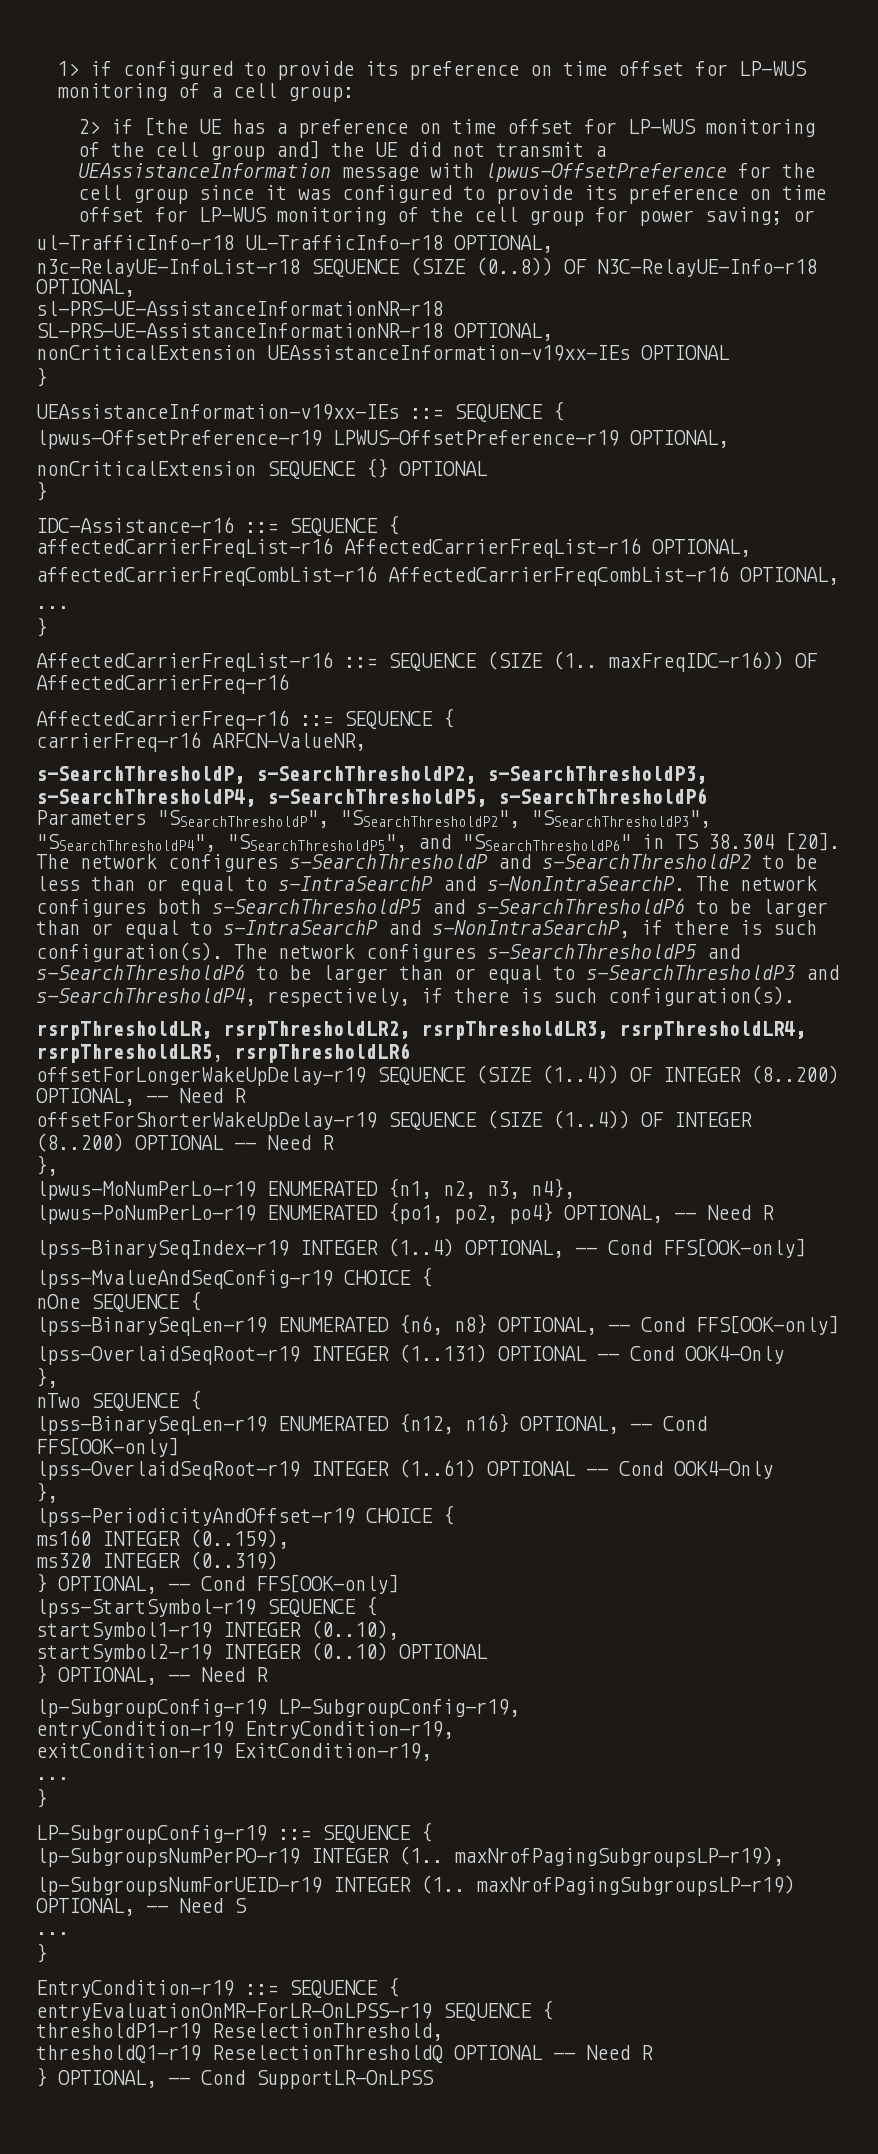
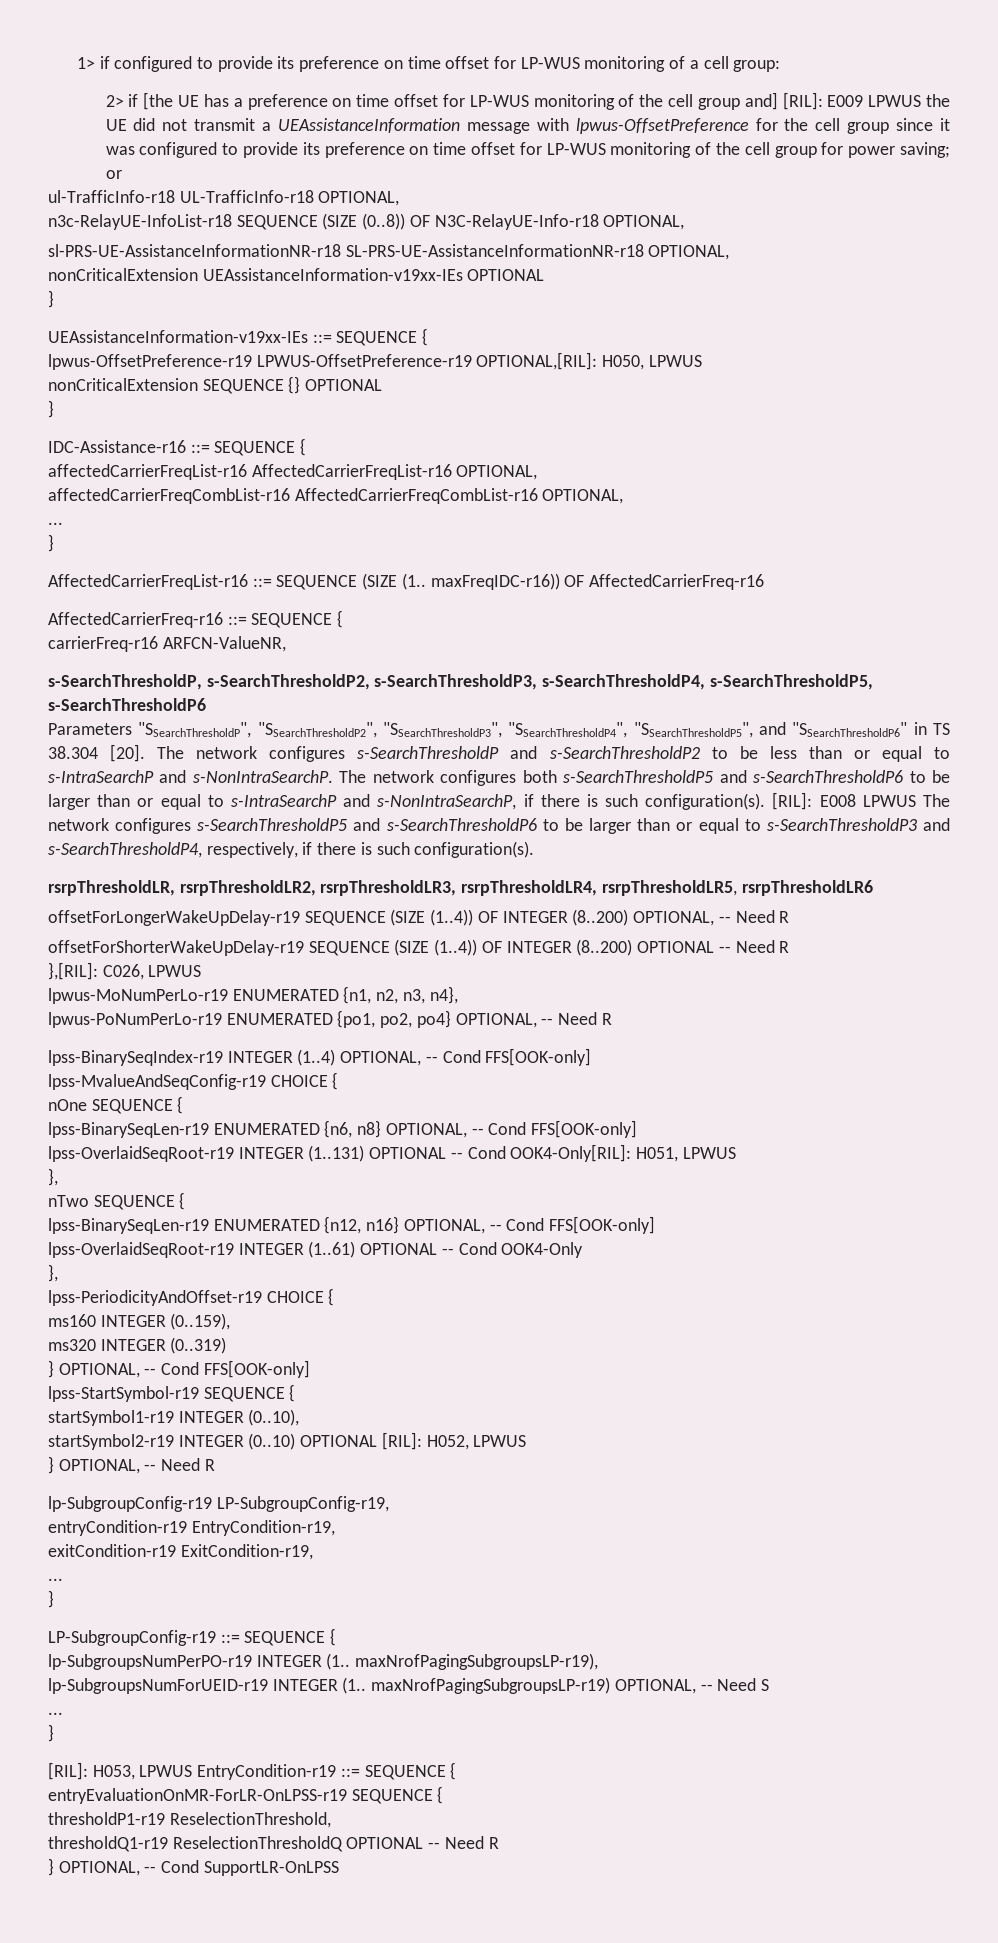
(320, 149) none -> [782,92,922,110] [RIL]: E009 LPWUS
[630,430,729,448] OPTIONAL, -> [476,352,702,370] OPTIONAL,[RIL]: H050, LPWUS
(223, 952) none -> [772,792,916,810] [RIL]: E008 LPWUS
[36,1155,58,1176] }, -> [48,962,202,980] },[RIL]: C026, LPWUS
[685,1346,784,1364] OOK4-Only -> [510,1144,736,1162] OOK4-Only[RIL]: H051, LPWUS
(487, 1651) none -> [381,1432,527,1450] [RIL]: H052, LPWUS
(47, 1953) none -> [48,1762,193,1780] [RIL]: H053, LPWUS

